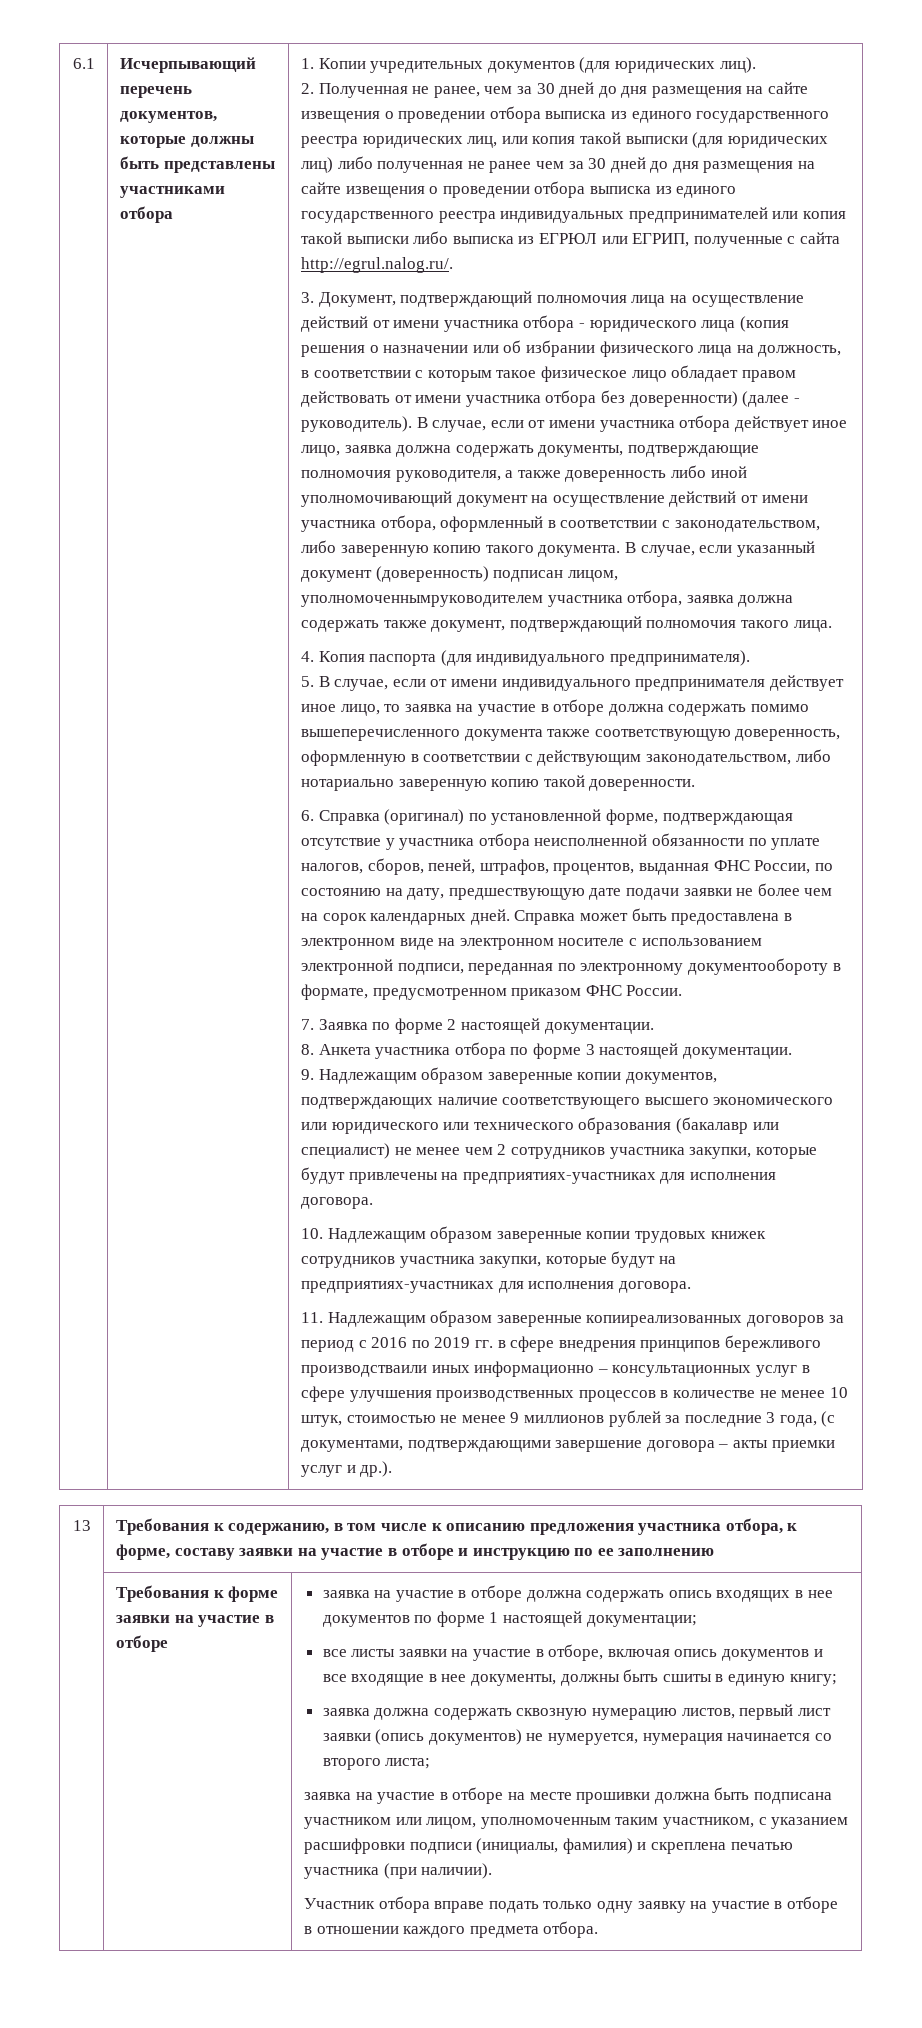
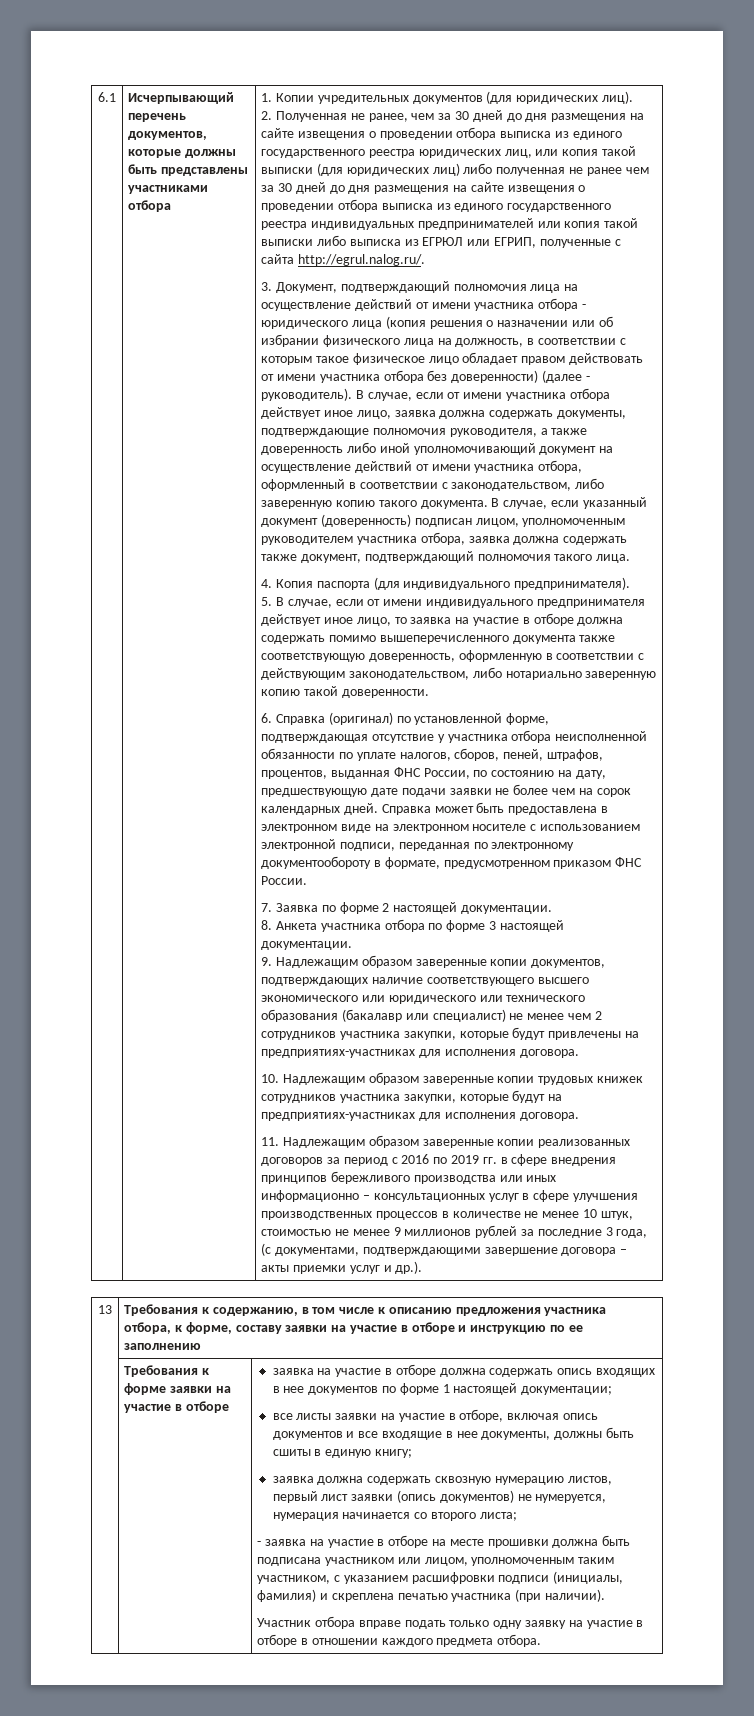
[300,595,543,607] уполномоченнымруководителем -> [522,518,626,527] [261,536,354,545] уполномоченным руководителем
[586,1315,743,1327] копииреализованных -> [497,1139,631,1148] копии реализованных
[300,1365,427,1377] производстваили -> [413,1175,523,1184] производства или
(431, 1763) none -> [257,1541,262,1546] -

